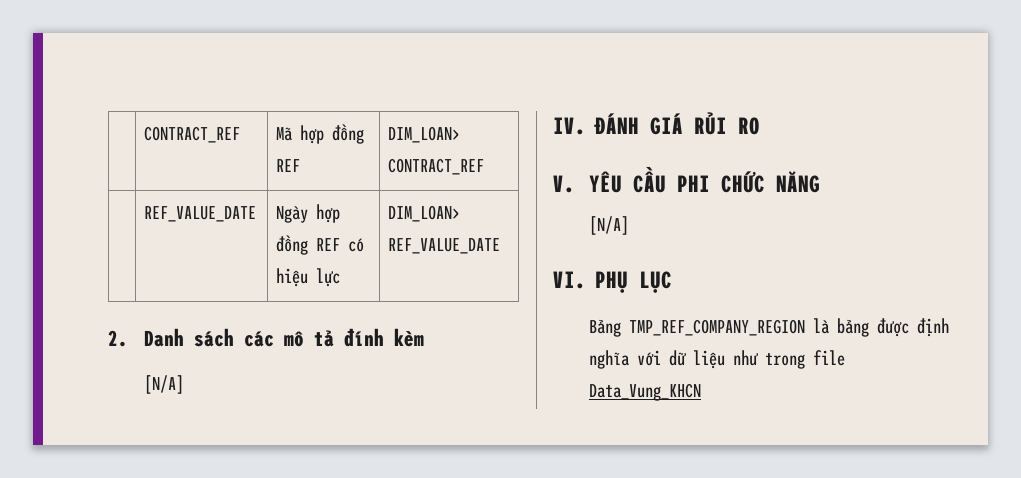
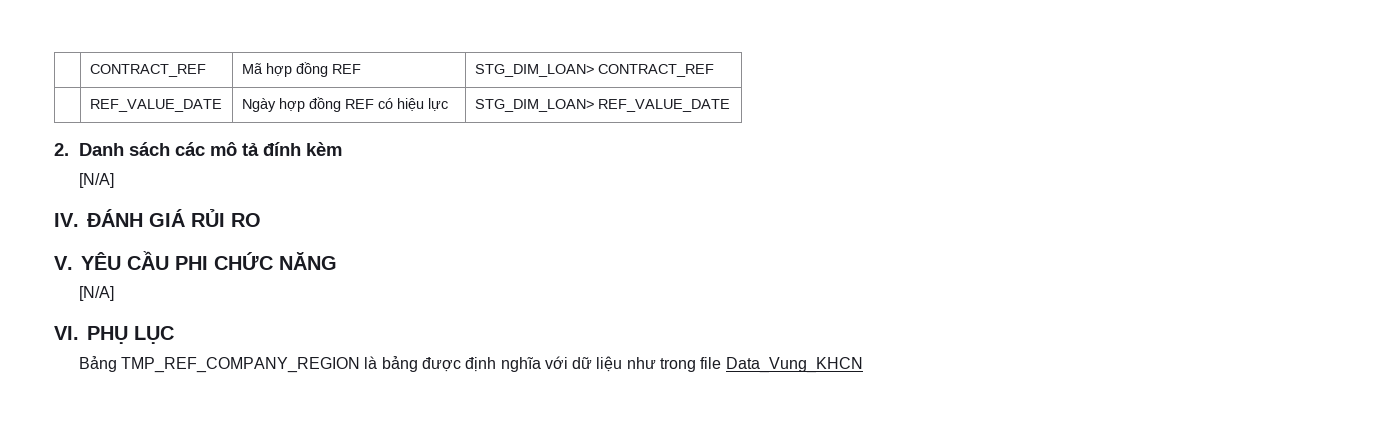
[388,126,461,143] DIM_LOAN> -> [474,64,594,77] STG_DIM_LOAN>
[388,205,461,222] DIM_LOAN> -> [474,99,594,112] STG_DIM_LOAN>

